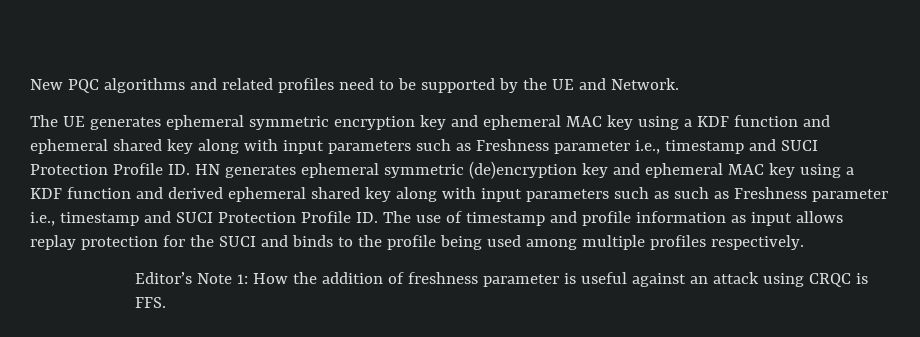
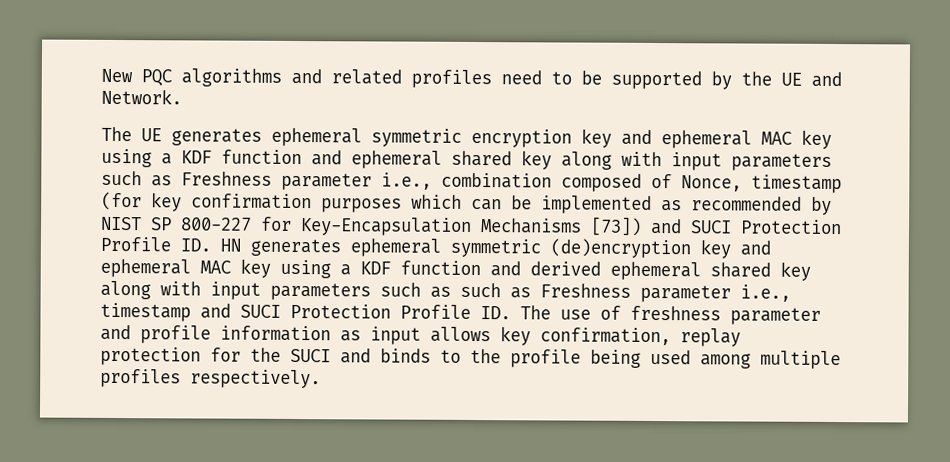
[664,140,744,154] timestamp -> [441,172,842,194] [101,191,832,215] [101,216,642,236] combination composed of Nonce, timestamp (for key confirmation purposes which can be implemented as recommended by NIST SP 800-227 for Key-Encapsulation Mechanisms [73])
[465,212,545,226] timestamp -> [630,305,821,325] freshness parameter
(843, 217) none -> [500,326,671,346] key confirmation,
[135,272,869,287] [135,297,167,308] // Editor’s Note 1: How the addition of freshness parameter is useful against an attack using CRQC is FFS. -> (321, 379) none

